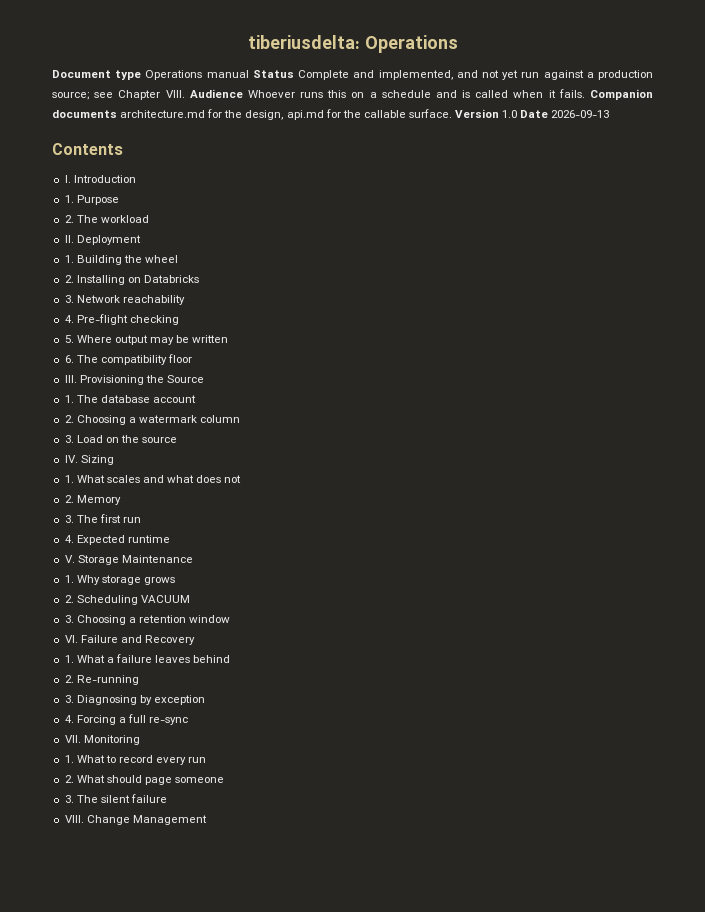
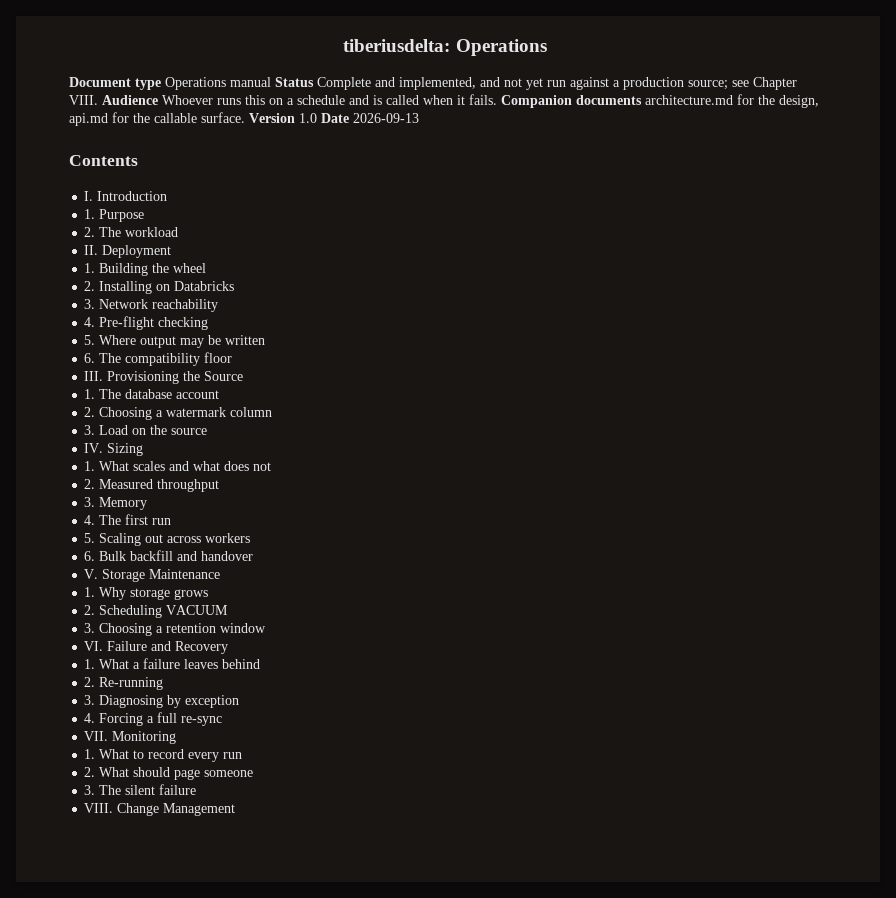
(74, 499) none -> [99,479,220,492] [84,497,96,507] Measured throughput // 3.
[64,515,74,523] 3. -> [84,515,96,525] 4.
[64,535,170,545] 4. Expected runtime -> [84,533,251,546] [84,550,254,561] 5. Scaling out across workers // 6. Bulk backfill and handover

